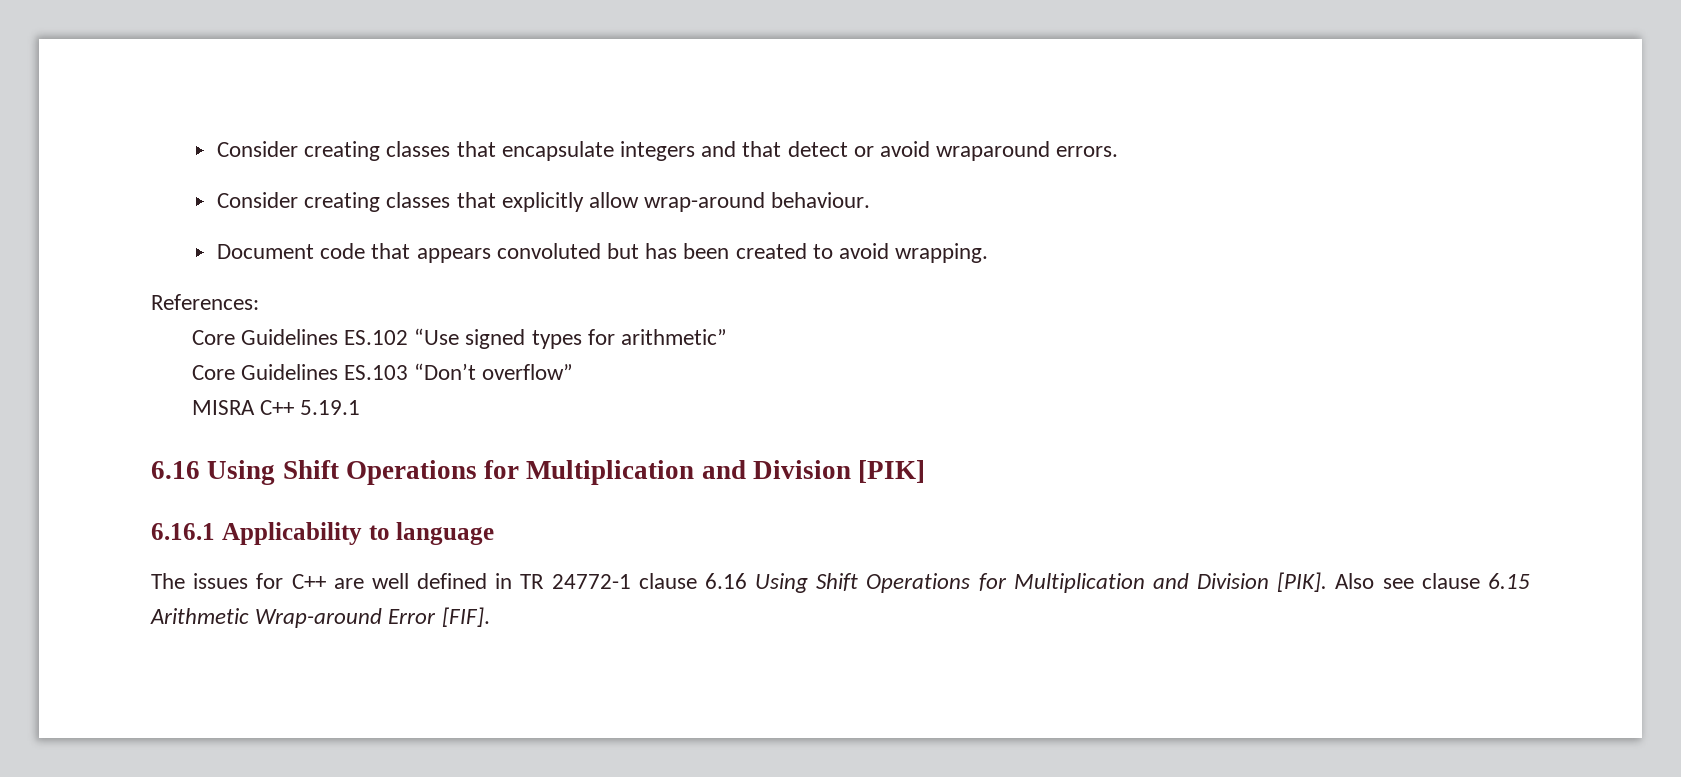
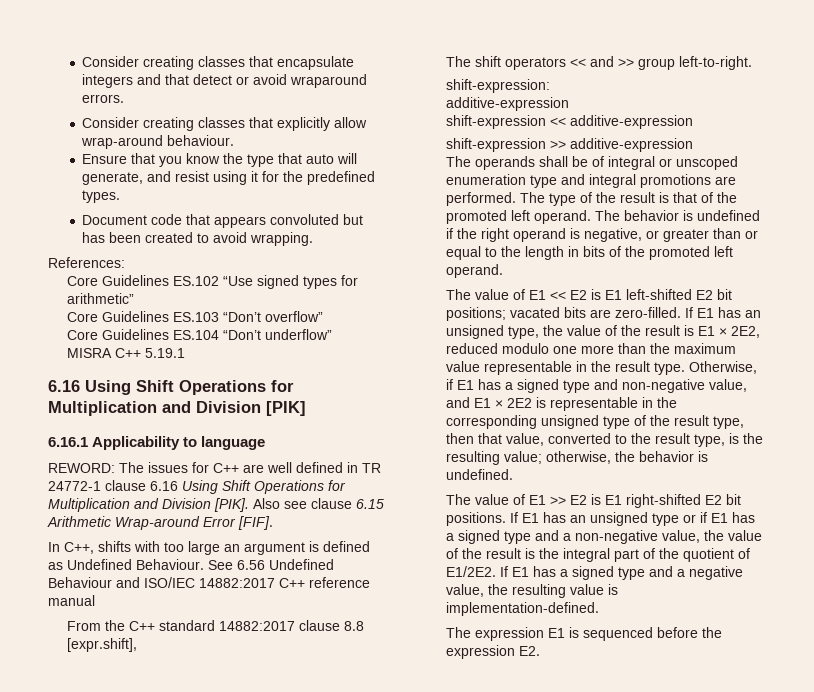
(871, 200) none -> [82,153,358,167] [82,171,376,185] [82,190,121,203] // Ensure that you know the type that auto will generate, and resist using it for the predefined types.
(574, 372) none -> [67,329,333,340] // Core Guidelines ES.104 “Don’t underflow”
(495, 533) none -> [48,463,115,473] REWORD:
(490, 617) none -> [48,541,370,555] [48,559,334,570] [48,577,370,588] [48,595,95,606] [67,620,365,631] [67,638,138,652] [446,56,753,70] [446,79,551,93] [446,97,570,111] [446,115,694,129] [446,138,694,152] [446,156,739,170] [446,174,737,188] [446,192,738,206] [446,210,761,224] [446,228,759,242] [446,246,734,260] [446,264,504,278] [446,289,733,300] [446,307,762,321] [446,325,761,339] [446,343,737,354] [446,361,758,375] [446,379,748,393] [446,397,678,411] [446,415,745,429] [446,433,764,447] [446,451,709,465] [446,469,514,480] [446,494,742,508] [446,512,756,526] [446,530,763,544] [446,548,751,562] [446,566,744,580] [446,584,619,598] [446,602,600,616] [446,627,723,641] [446,645,541,659] // In C++, shifts with too large an argument is defined as Undefined Behaviour. See 6.56 Undefined Behaviour and ISO/IEC 14882:2017 C++ reference manual // From the C++ standard 14882:2017 clause 8.8 [expr.shift], // The shift operators << and >> group left-to-right. // shift-expression: // additive-expression // shift-expression << additive-expression // shift-expression >> additive-expression // The operands shall be of integral or unscoped enumeration type and integral promotions are performed. The type of the result is that of the promoted left operand. The behavior is undefined if the right operand is negative, or greater than or equal to the length in bits of the promoted left operand. // The value of E1 << E2 is E1 left-shifted E2 bit positions; vacated bits are zero-filled. If E1 has an unsigned type, the value of the result is E1 × 2E2, reduced modulo one more than the maximum value representable in the result type. Otherwise, if E1 has a signed type and non-negative value, and E1 × 2E2 is representable in the corresponding unsigned type of the result type, then that value, converted to the result type, is the resulting value; otherwise, the behavior is undefined. // The value of E1 >> E2 is E1 right-shifted E2 bit positions. If E1 has an unsigned type or if E1 has a signed type and a non-negative value, the value of the result is the integral part of the quotient of E1/2E2. If E1 has a signed type and a negative value, the resulting value is implementation-defined. // The expression E1 is sequenced before the expression E2.

